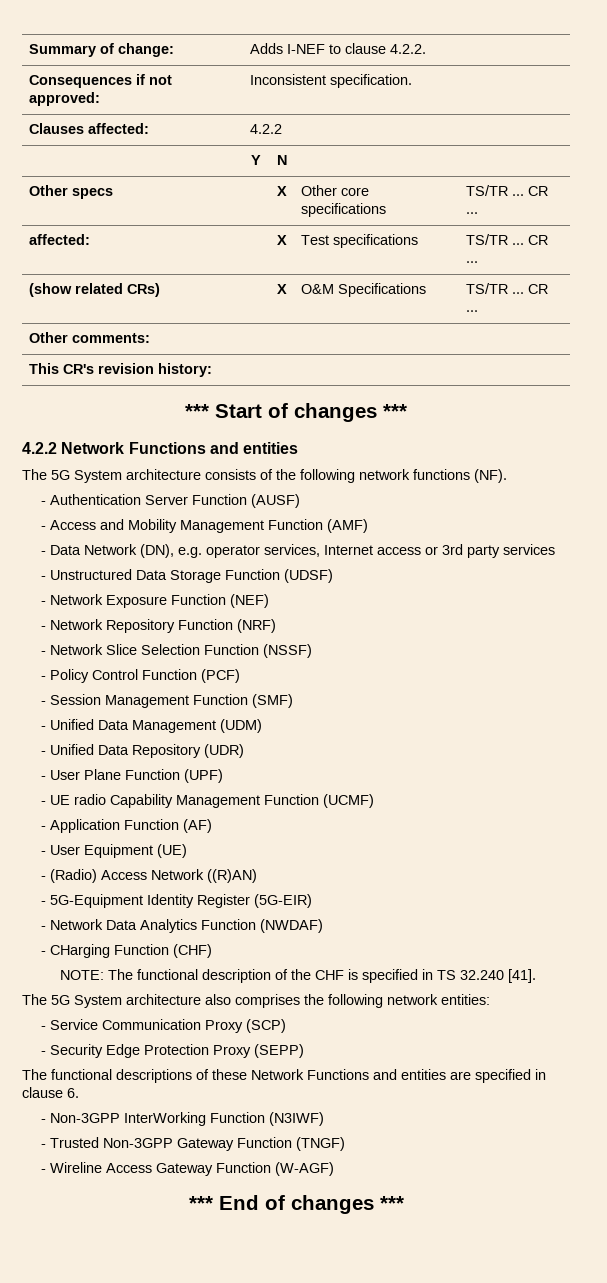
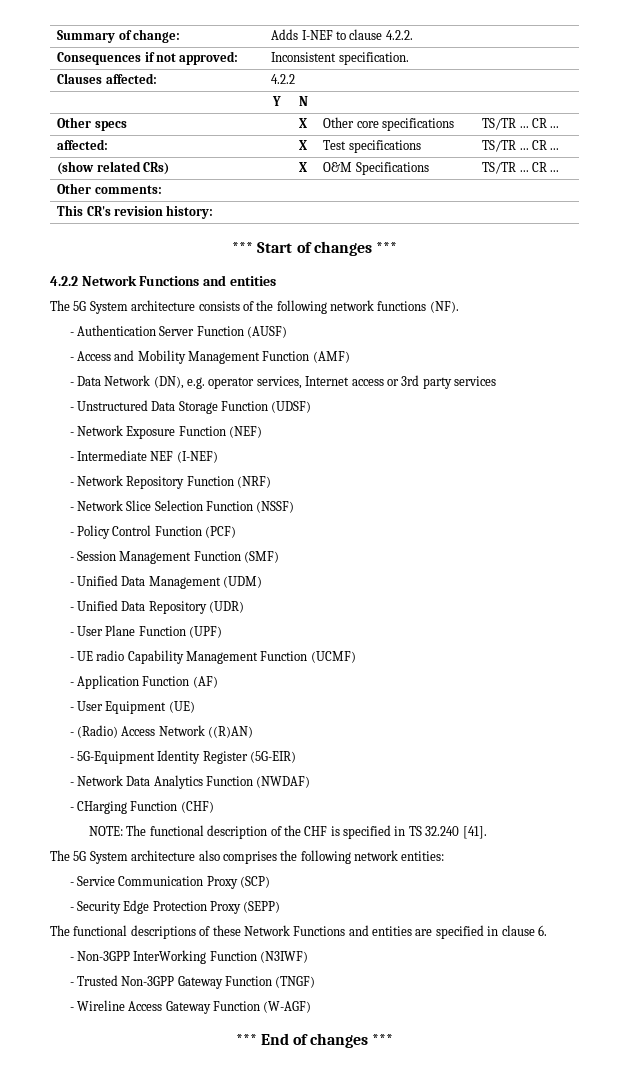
(270, 601) none -> [69,450,218,463] // - Intermediate NEF (I-NEF)

